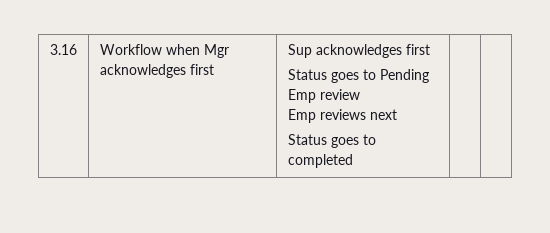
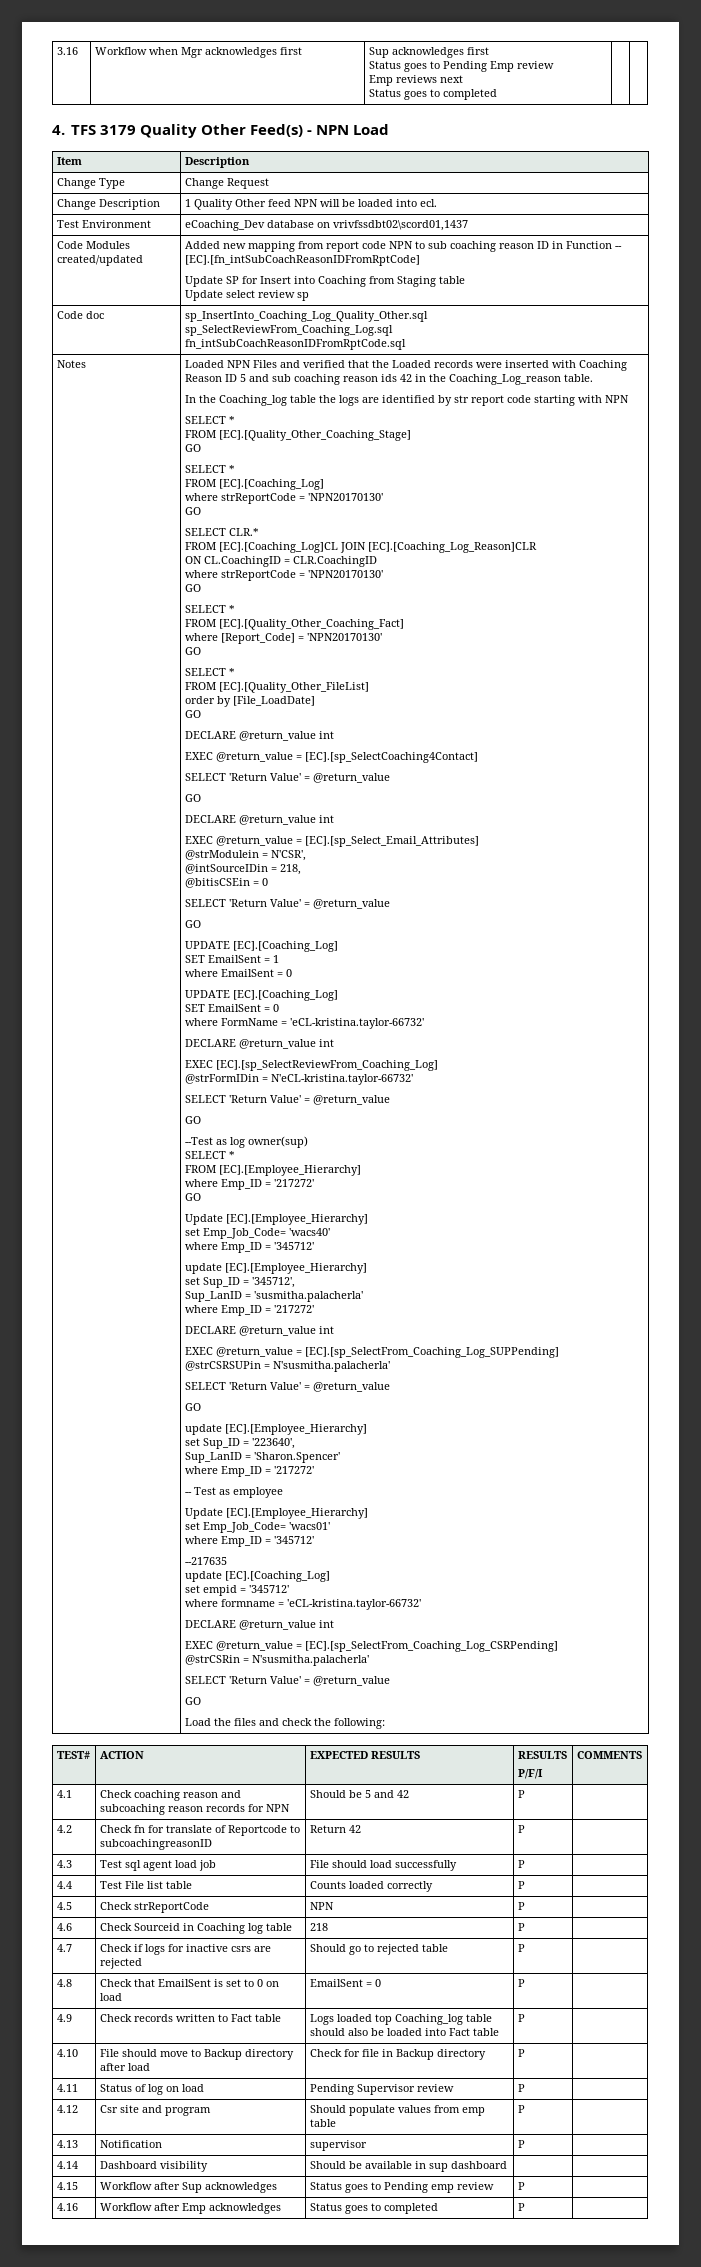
(353, 161) none -> [52,124,389,138] [56,157,82,165] [184,157,250,168] [56,178,125,189] [184,178,269,189] [56,199,160,210] [184,199,437,210] [56,220,151,228] [184,220,468,231] [56,241,130,249] [56,255,143,266] [184,241,622,252] [184,255,420,266] [184,276,465,287] [184,290,309,301] [56,311,104,319] [184,311,428,322] [184,325,393,336] [184,339,406,350] [56,360,86,368] [184,360,627,371] [184,374,593,385] [184,395,629,406] [184,416,235,424] [184,430,411,441] [184,444,201,452] [184,465,235,473] [184,479,324,490] [184,493,383,504] [184,507,201,515] [184,528,259,536] [184,542,537,553] [184,556,377,567] [184,570,383,581] [184,584,201,592] [184,605,235,613] [184,619,404,630] [184,633,382,644] [184,647,201,655] [184,668,235,676] [184,682,369,693] [184,696,315,707] [184,710,201,718] [184,731,334,741] [184,752,478,763] [184,773,390,783] [184,794,201,802] [184,815,334,825] [184,836,479,847] [184,850,306,861] [184,864,301,875] [184,878,268,888] [184,899,390,909] [184,920,201,928] [184,941,338,952] [184,955,279,963] [184,969,292,977] [184,990,338,1001] [184,1004,279,1012] [184,1018,424,1029] [184,1039,334,1049] [184,1060,438,1071] [184,1074,413,1085] [184,1095,390,1105] [184,1116,201,1124] [184,1136,308,1148] [184,1151,235,1159] [184,1165,361,1176] [184,1179,314,1190] [184,1193,201,1201] [184,1214,368,1225] [184,1228,330,1239] [184,1242,314,1253] [184,1263,367,1274] [184,1277,295,1288] [184,1291,363,1302] [184,1305,314,1316] [184,1326,334,1336] [184,1347,559,1358] [184,1361,390,1372] [184,1382,390,1392] [184,1403,201,1411] [184,1424,367,1435] [184,1438,295,1449] [184,1452,340,1463] [184,1466,314,1477] [184,1487,283,1498] [184,1508,368,1519] [184,1522,330,1533] [184,1536,314,1547] [184,1557,227,1565] [184,1571,330,1582] [184,1585,289,1596] [184,1599,421,1610] [184,1620,334,1630] [184,1641,558,1652] [184,1655,369,1666] [184,1676,390,1686] [184,1697,201,1705] [184,1718,385,1729] [56,1751,90,1759] [99,1751,144,1759] [309,1751,420,1759] [517,1751,567,1759] [517,1769,543,1779] [576,1751,642,1759] [56,1790,72,1798] [99,1790,241,1801] [99,1804,290,1815] [309,1790,409,1798] [517,1790,525,1798] [56,1825,72,1833] [99,1825,300,1836] [99,1839,212,1850] [309,1825,361,1833] [517,1825,525,1833] [56,1860,72,1868] [99,1860,216,1871] [309,1860,457,1871] [517,1860,525,1868] [56,1881,72,1889] [99,1881,192,1889] [309,1881,433,1892] [517,1881,525,1889] [56,1902,72,1910] [99,1902,209,1913] [309,1902,334,1910] [517,1902,525,1910] [56,1923,72,1931] [99,1923,292,1934] [309,1923,328,1931] [517,1923,525,1931] [56,1944,72,1952] [99,1944,271,1955] [99,1958,142,1969] [309,1944,448,1955] [517,1944,525,1952] [56,1979,72,1987] [99,1979,279,1987] [99,1993,122,2001] [309,1979,381,1987] [517,1979,525,1987] [56,2014,72,2022] [99,2014,281,2022] [309,2014,492,2025] [309,2028,499,2036] [517,2014,525,2022] [56,2049,78,2057] [99,2049,294,2060] [99,2063,150,2071] [309,2049,486,2060] [517,2049,525,2057] [56,2084,78,2092] [99,2084,204,2095] [309,2084,454,2095] [517,2084,525,2092] [56,2105,78,2113] [99,2105,211,2116] [309,2105,485,2116] [309,2119,336,2127] [517,2105,525,2113] [56,2140,78,2148] [99,2140,162,2148] [309,2140,367,2151] [517,2140,525,2148] [56,2161,78,2169] [99,2161,208,2172] [309,2161,507,2172] [56,2182,78,2190] [99,2182,277,2193] [309,2182,494,2193] [517,2182,525,2190] [56,2203,78,2211] [99,2203,281,2214] [309,2203,438,2214] [517,2203,525,2211] // 4. TFS 3179 Quality Other Feed(s) - NPN Load // Item | Description // Change Type | Change Request // Change Description | 1 Quality Other feed NPN will be loaded into ecl. // Test Environment | eCoaching_Dev database on vrivfssdbt02\scord01,1437 // Code Modules created/updated | Added new mapping from report code NPN to sub coaching reason ID in Function -- [EC].[fn_intSubCoachReasonIDFromRptCode] // Update SP for Insert into Coaching from Staging table // Update select review sp // Code doc | sp_InsertInto_Coaching_Log_Quality_Other.sql // sp_SelectReviewFrom_Coaching_Log.sql // fn_intSubCoachReasonIDFromRptCode.sql // Notes | Loaded NPN Files and verified that the Loaded records were inserted with Coaching Reason ID 5 and sub coaching reason ids 42 in the Coaching_Log_reason table. // In the Coaching_log table the logs are identified by str report code starting with NPN // SELECT * // FROM [EC].[Quality_Other_Coaching_Stage] // GO // SELECT * // FROM [EC].[Coaching_Log] // where strReportCode = 'NPN20170130' // GO // SELECT CLR.* // FROM [EC].[Coaching_Log]CL JOIN [EC].[Coaching_Log_Reason]CLR // ON CL.CoachingID = CLR.CoachingID // where strReportCode = 'NPN20170130' // GO // SELECT * // FROM [EC].[Quality_Other_Coaching_Fact] // where [Report_Code] = 'NPN20170130' // GO // SELECT * // FROM [EC].[Quality_Other_FileList] // order by [File_LoadDate] // GO // DECLARE @return_value int // EXEC @return_value = [EC].[sp_SelectCoaching4Contact] // SELECT 'Return Value' = @return_value // GO // DECLARE @return_value int // EXEC @return_value = [EC].[sp_Select_Email_Attributes] // @strModulein = N'CSR', // @intSourceIDin = 218, // @bitisCSEin = 0 // SELECT 'Return Value' = @return_value // GO // UPDATE [EC].[Coaching_Log] // SET EmailSent = 1 // where EmailSent = 0 // UPDATE [EC].[Coaching_Log] // SET EmailSent = 0 // where FormName = 'eCL-kristina.taylor-66732' // DECLARE @return_value int // EXEC [EC].[sp_SelectReviewFrom_Coaching_Log] // @strFormIDin = N'eCL-kristina.taylor-66732' // SELECT 'Return Value' = @return_value // GO // --Test as log owner(sup) // SELECT * // FROM [EC].[Employee_Hierarchy] // where Emp_ID = '217272' // GO // Update [EC].[Employee_Hierarchy] // set Emp_Job_Code= 'wacs40' // where Emp_ID = '345712' // update [EC].[Employee_Hierarchy] // set Sup_ID = '345712', // Sup_LanID = 'susmitha.palacherla' // where Emp_ID = '217272' // DECLARE @return_value int // EXEC @return_value = [EC].[sp_SelectFrom_Coaching_Log_SUPPending] // @strCSRSUPin = N'susmitha.palacherla' // SELECT 'Return Value' = @return_value // GO // update [EC].[Employee_Hierarchy] // set Sup_ID = '223640', // Sup_LanID = 'Sharon.Spencer' // where Emp_ID = '217272' // -- Test as employee // Update [EC].[Employee_Hierarchy] // set Emp_Job_Code= 'wacs01' // where Emp_ID = '345712' // --217635 // update [EC].[Coaching_Log] // set empid = '345712' // where formname = 'eCL-kristina.taylor-66732' // DECLARE @return_value int // EXEC @return_value = [EC].[sp_SelectFrom_Coaching_Log_CSRPending] // @strCSRin = N'susmitha.palacherla' // SELECT 'Return Value' = @return_value // GO // Load the files and check the following: // TEST# | ACTION | EXPECTED RESULTS | RESULTS // P/F/I | COMMENTS // 4.1 | Check coaching reason and subcoaching reason records for NPN | Should be 5 and 42 | P | // 4.2 | Check fn for translate of Reportcode to subcoachingreasonID | Return 42 | P | // 4.3 | Test sql agent load job | File should load successfully | P | // 4.4 | Test File list table | Counts loaded correctly | P | // 4.5 | Check strReportCode | NPN | P | // 4.6 | Check Sourceid in Coaching log table | 218 | P | // 4.7 | Check if logs for inactive csrs are rejected | Should go to rejected table | P | // 4.8 | Check that EmailSent is set to 0 on load | EmailSent = 0 | P | // 4.9 | Check records written to Fact table | Logs loaded top Coaching_log table should also be loaded into Fact table | P | // 4.10 | File should move to Backup directory after load | Check for file in Backup directory | P | // 4.11 | Status of log on load | Pending Supervisor review | P | // 4.12 | Csr site and program | Should populate values from emp table | P | // 4.13 | Notification | supervisor | P | // 4.14 | Dashboard visibility | Should be available in sup dashboard | | // 4.15 | Workflow after Sup acknowledges | Status goes to Pending emp review | P | // 4.16 | Workflow after Emp acknowledges | Status goes to completed | P |

